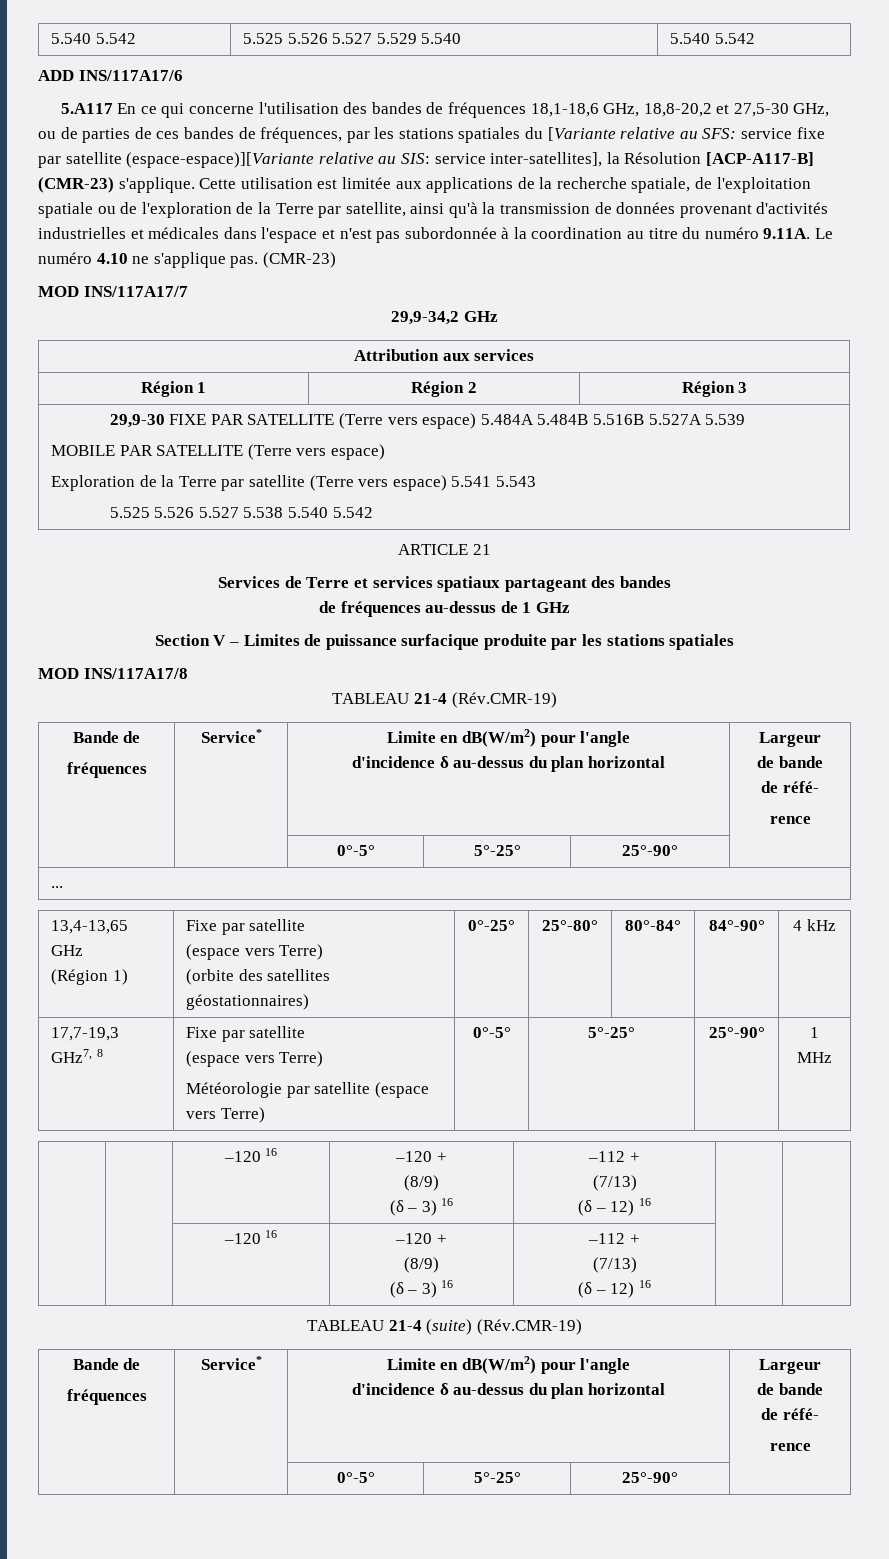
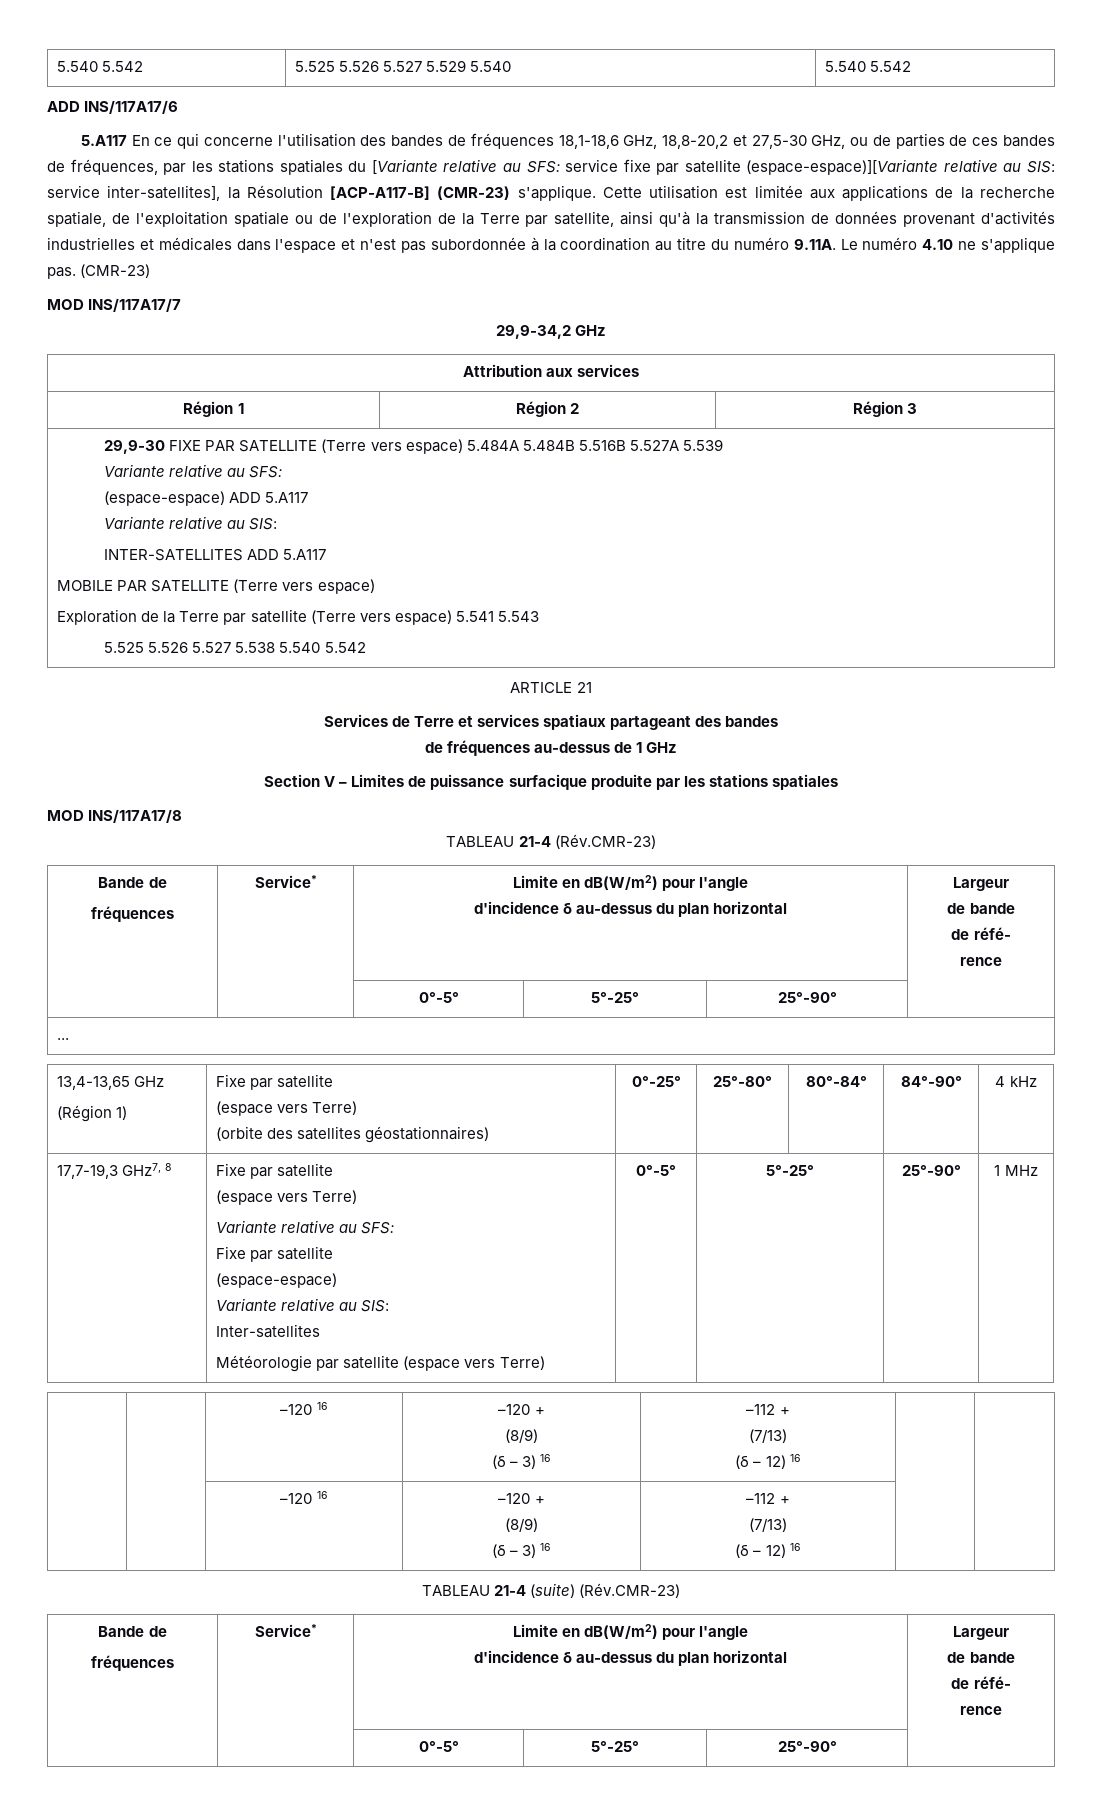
(746, 419) none -> [104,464,283,478] [104,491,309,506] [104,516,278,530] [104,549,327,561] // Variante relative au SFS: // (espace-espace) ADD 5.A117 // Variante relative au SIS: // INTER-SATELLITES ADD 5.A117
[451,692,557,708] (Rév.CMR-19) -> [554,834,656,849] (Rév.CMR-23)
(324, 1059) none -> [216,1220,395,1234] [216,1246,334,1262] [216,1273,338,1288] [216,1298,390,1312] [216,1324,321,1338] // Variante relative au SFS: // Fixe par satellite // (espace-espace) // Variante relative au SIS: // Inter-satellites
[476,1319,582,1335] (Rév.CMR-19) -> [579,1583,681,1598] (Rév.CMR-23)

